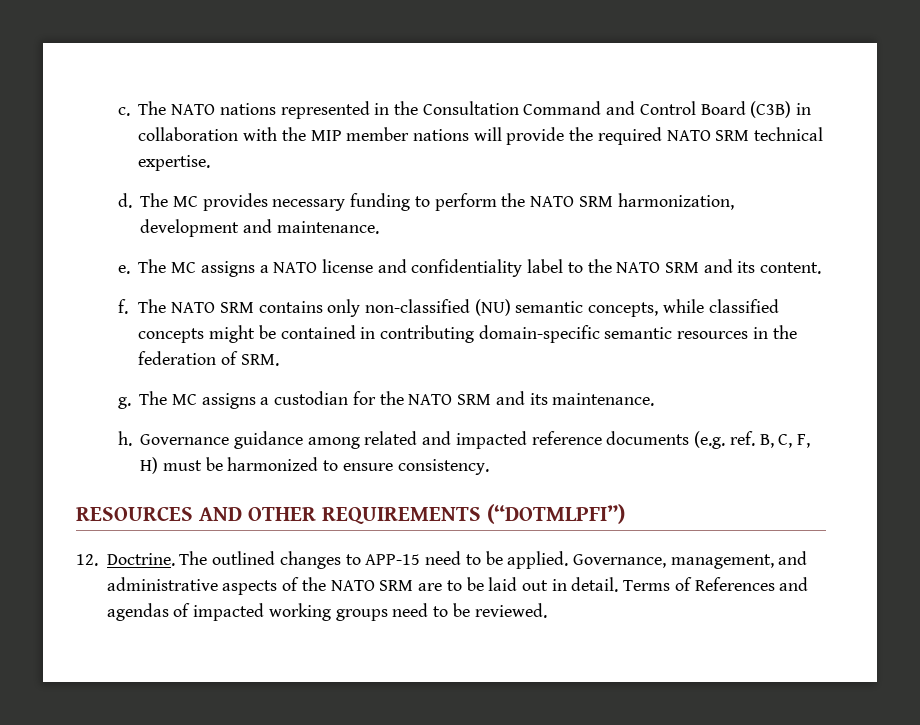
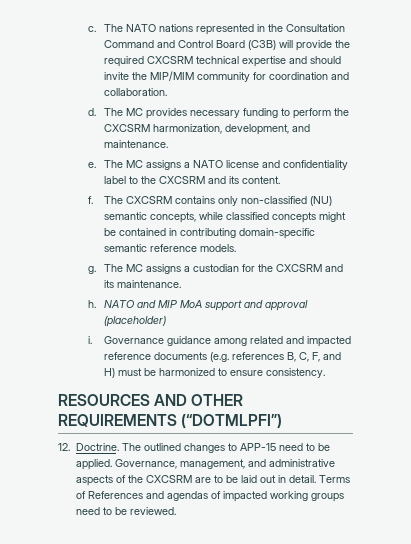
[796,103,812,115] [138,127,824,145] [138,155,211,171] in collaboration with the MIP member nations will provide the required NATO SRM technical expertise. -> [278,40,350,51] [103,56,341,67] [103,71,349,82] [103,88,167,96] will provide the required CXCSRM technical expertise and should invite the MIP/MIM community for coordination and collaboration.
[530,193,734,210] [140,219,240,237] NATO SRM harmonization, development -> [103,124,289,135] CXCSRM harmonization, development,
[616,262,700,273] NATO SRM -> [158,176,205,184] CXCSRM
[171,302,254,313] NATO SRM -> [125,196,172,204] CXCSRM
[677,325,797,339] [138,351,279,366] resources in the federation of SRM. -> [149,244,236,252] reference models.
[408,394,492,405] NATO SRM -> [275,264,322,272] CXCSRM
(132, 438) none -> [103,300,308,311] [103,316,166,327] [88,336,93,344] NATO and MIP MoA support and approval (placeholder) // i.
[729,431,755,446] ref. -> [231,352,284,360] references
(810, 441) none -> [322,352,341,360] and
[330,580,414,591] NATO SRM -> [145,475,192,483] CXCSRM

